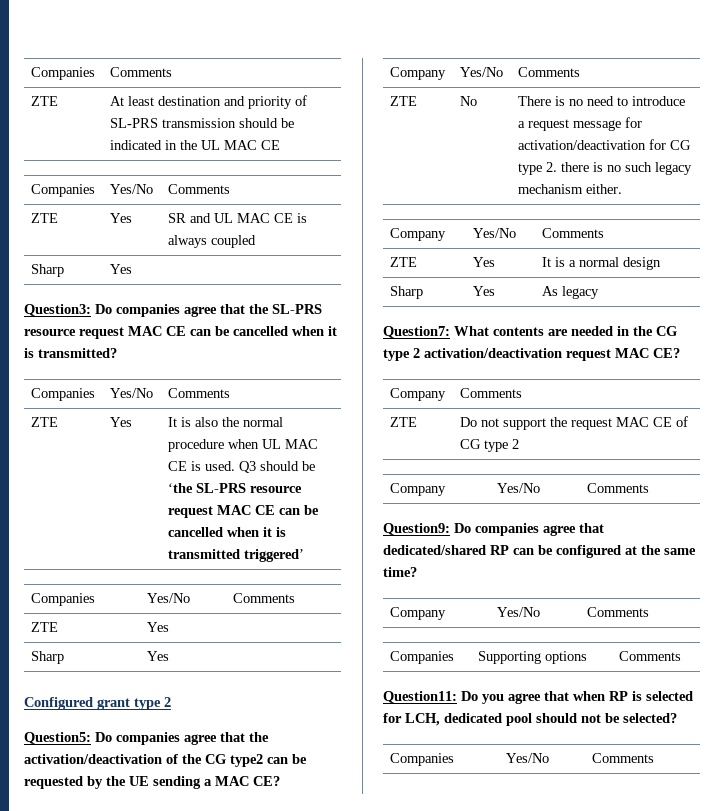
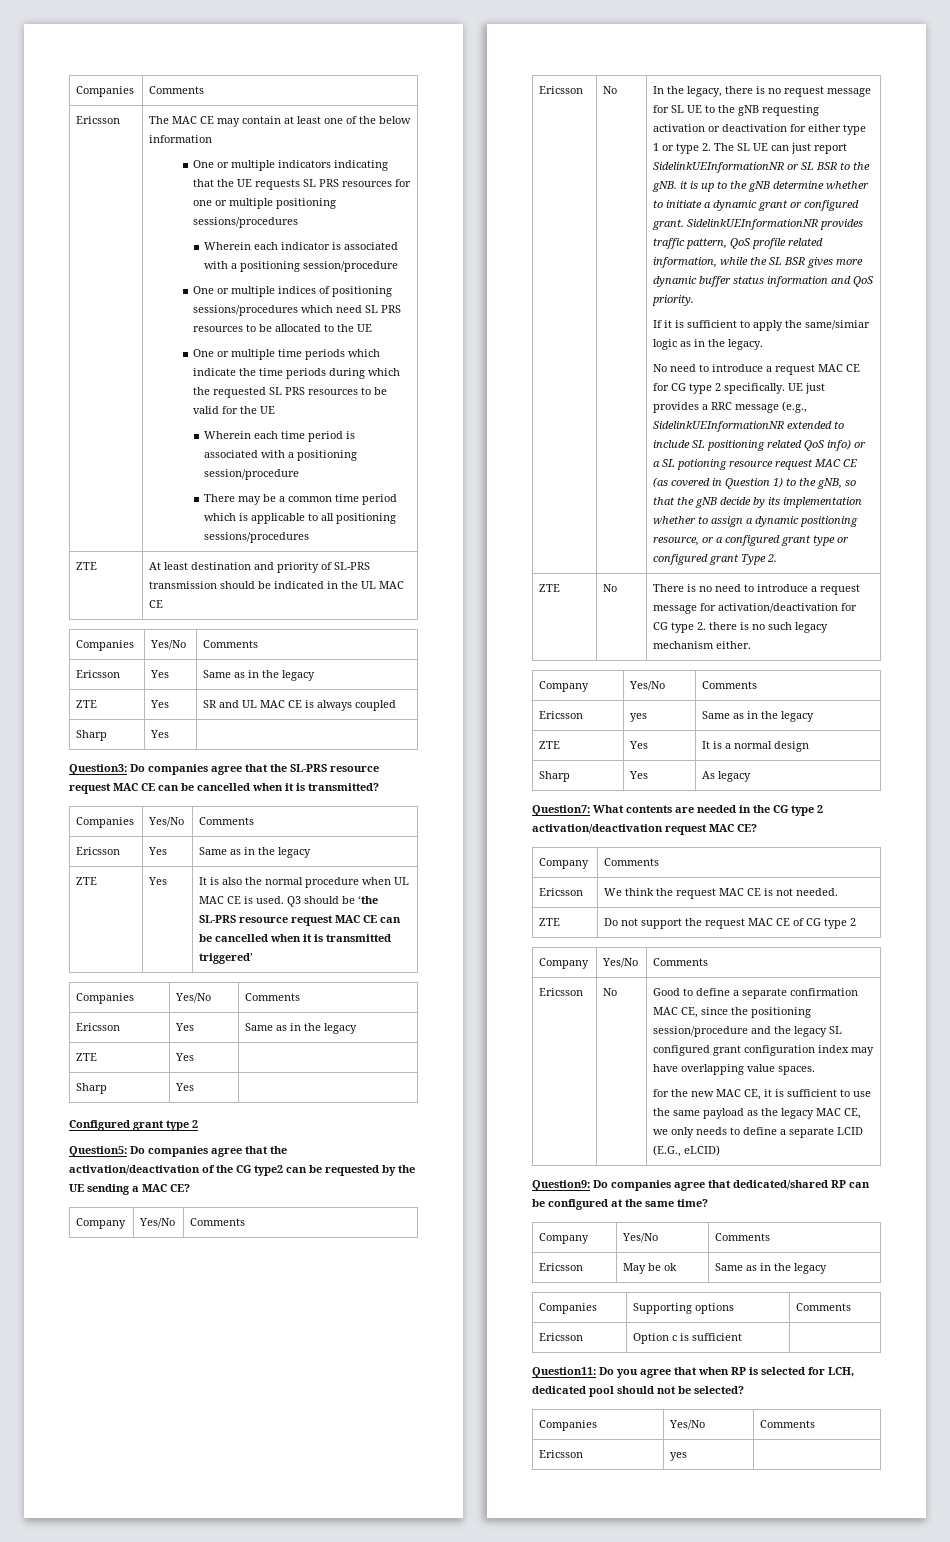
(173, 72) none -> [76,116,121,124] [149,116,412,127] [149,135,213,143] [193,160,389,171] [193,179,412,190] [193,198,337,209] [193,217,299,228] [203,242,398,250] [203,261,398,272] [193,286,393,297] [193,305,402,316] [193,324,373,332] [193,349,381,360] [193,368,401,379] [193,387,388,398] [193,406,276,414] [203,431,355,442] [203,450,357,461] [203,469,299,480] [203,494,397,505] [203,513,396,524] [203,532,309,543] // Ericsson | The MAC CE may contain at least one of the below information // One or multiple indicators indicating that the UE requests SL PRS resources for one or multiple positioning sessions/procedures // Wherein each indicator is associated with a positioning session/procedure // One or multiple indices of positioning sessions/procedures which need SL PRS resources to be allocated to the UE // One or multiple time periods which indicate the time periods during which the requested SL PRS resources to be valid for the UE // Wherein each time period is associated with a positioning session/procedure // There may be a common time period which is applicable to all positioning sessions/procedures
(231, 189) none -> [76,670,121,678] [150,670,170,678] [203,670,316,681] // Ericsson | Yes | Same as in the legacy
(231, 393) none -> [76,847,121,855] [148,847,168,855] [199,847,312,858] // Ericsson | Yes | Same as in the legacy
(296, 598) none -> [76,1023,121,1031] [175,1023,195,1031] [245,1023,358,1034] // Ericsson | Yes | Same as in the legacy
(581, 72) none -> [539,86,584,94] [603,86,618,94] [653,86,872,97] [653,105,820,116] [653,124,867,135] [653,143,848,154] [653,162,871,173] [652,181,870,192] [653,200,860,211] [652,219,864,230] [653,238,824,249] [653,257,864,268] [653,276,875,287] [652,295,695,306] [653,320,871,331] [653,339,764,350] [653,364,861,375] [653,383,826,394] [653,401,808,413] [653,421,845,432] [653,439,867,451] [653,459,858,470] [653,477,857,489] [653,497,863,508] [653,516,859,527] [653,535,850,546] [653,554,778,565] // Ericsson | No | In the legacy, there is no request message for SL UE to the gNB requesting activation or deactivation for either type 1 or type 2. The SL UE can just report SidelinkUEInformationNR or SL BSR to the gNB. it is up to the gNB determine whether to initiate a dynamic grant or configured grant. SidelinkUEInformationNR provides traffic pattern, QoS profile related information, while the SL BSR gives more dynamic buffer status information and QoS priority. // If it is sufficient to apply the same/simiar logic as in the legacy. // No need to introduce a request MAC CE for CG type 2 specifically. UE just provides a RRC message (e.g., SidelinkUEInformationNR extended to include SL positioning related QoS info) or a SL potioning resource request MAC CE (as covered in Question 1) to the gNB, so that the gNB decide by its implementation whether to assign a dynamic positioning resource, or a configured grant type or configured grant Type 2.
(605, 233) none -> [539,711,584,719] [630,713,648,722] [702,711,815,722] // Ericsson | yes | Same as in the legacy
(523, 393) none -> [539,888,584,896] [604,888,839,899] // Ericsson | We think the request MAC CE is not needed.
(650, 488) none -> [539,988,584,996] [603,988,618,996] [653,988,859,999] [653,1007,812,1018] [653,1026,843,1037] [653,1045,875,1056] [653,1064,816,1075] [653,1089,872,1100] [653,1108,862,1119] [653,1127,864,1138] [653,1145,721,1157] // Ericsson | No | Good to define a separate confirmation MAC CE, since the positioning session/procedure and the legacy SL configured grant configuration index may have overlapping value spaces. // for the new MAC CE, it is sufficient to use the same payload as the legacy MAC CE, we only needs to define a separate LCID (E.G., eLCID)
(650, 612) none -> [539,1263,584,1271] [623,1263,678,1274] [715,1263,828,1274] // Ericsson | May be ok | Same as in the legacy
(682, 656) none -> [539,1333,584,1341] [633,1333,743,1344] // Ericsson | Option c is sufficient |
(655, 758) none -> [539,1450,584,1458] [670,1452,688,1461] // Ericsson | yes |

